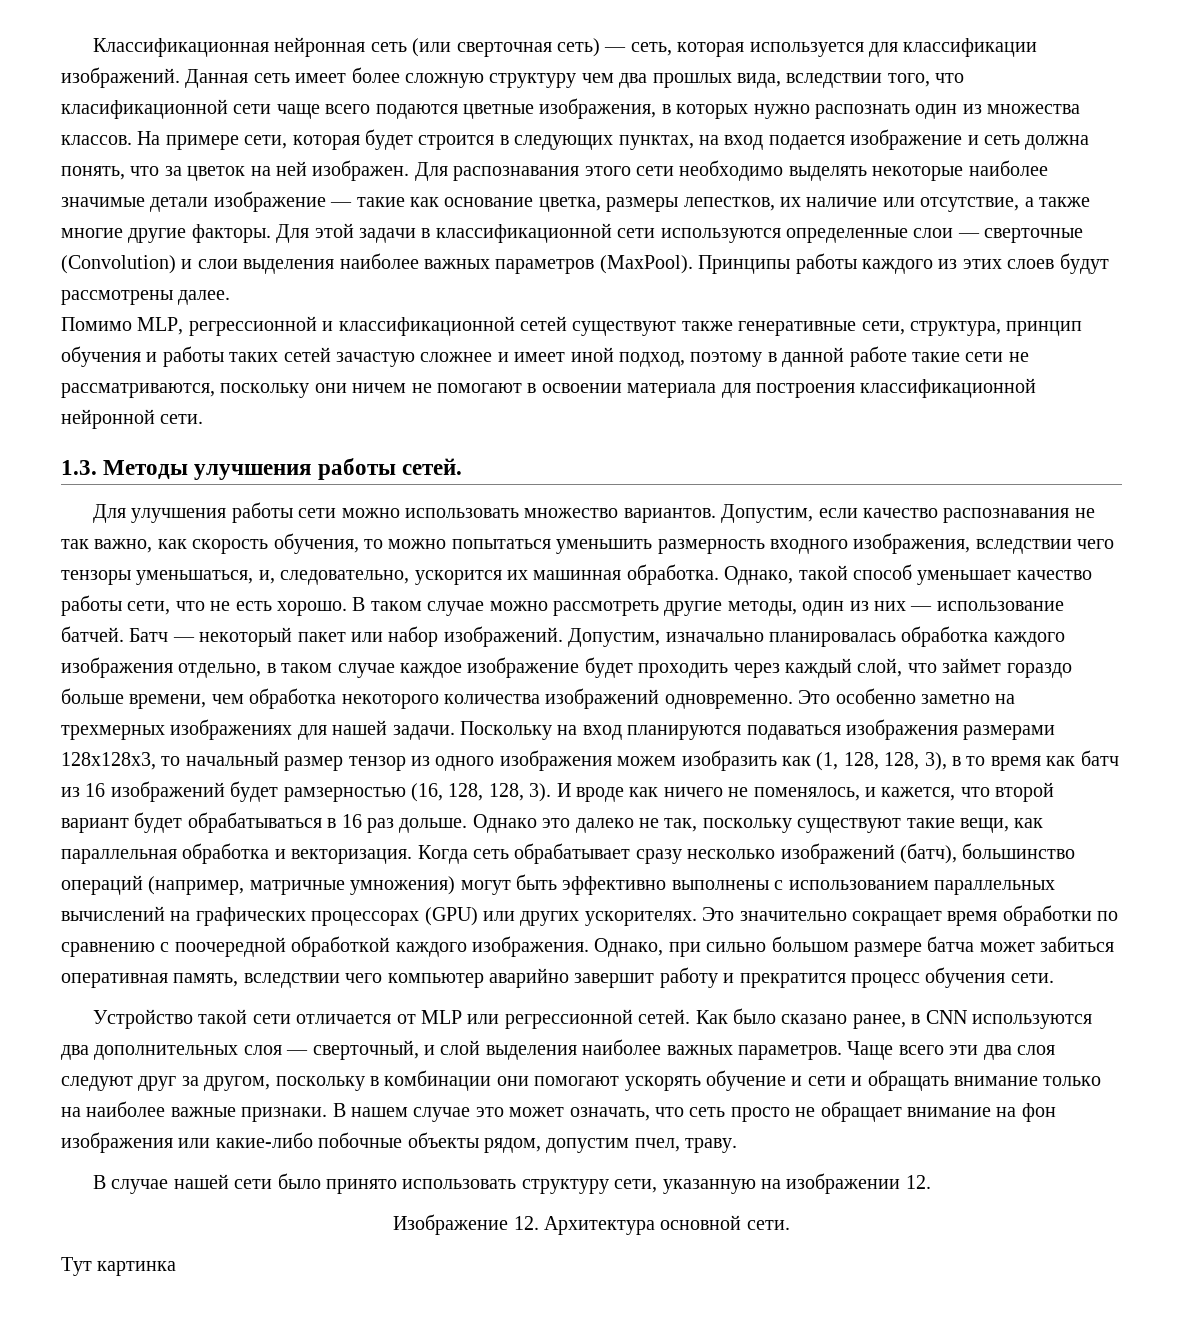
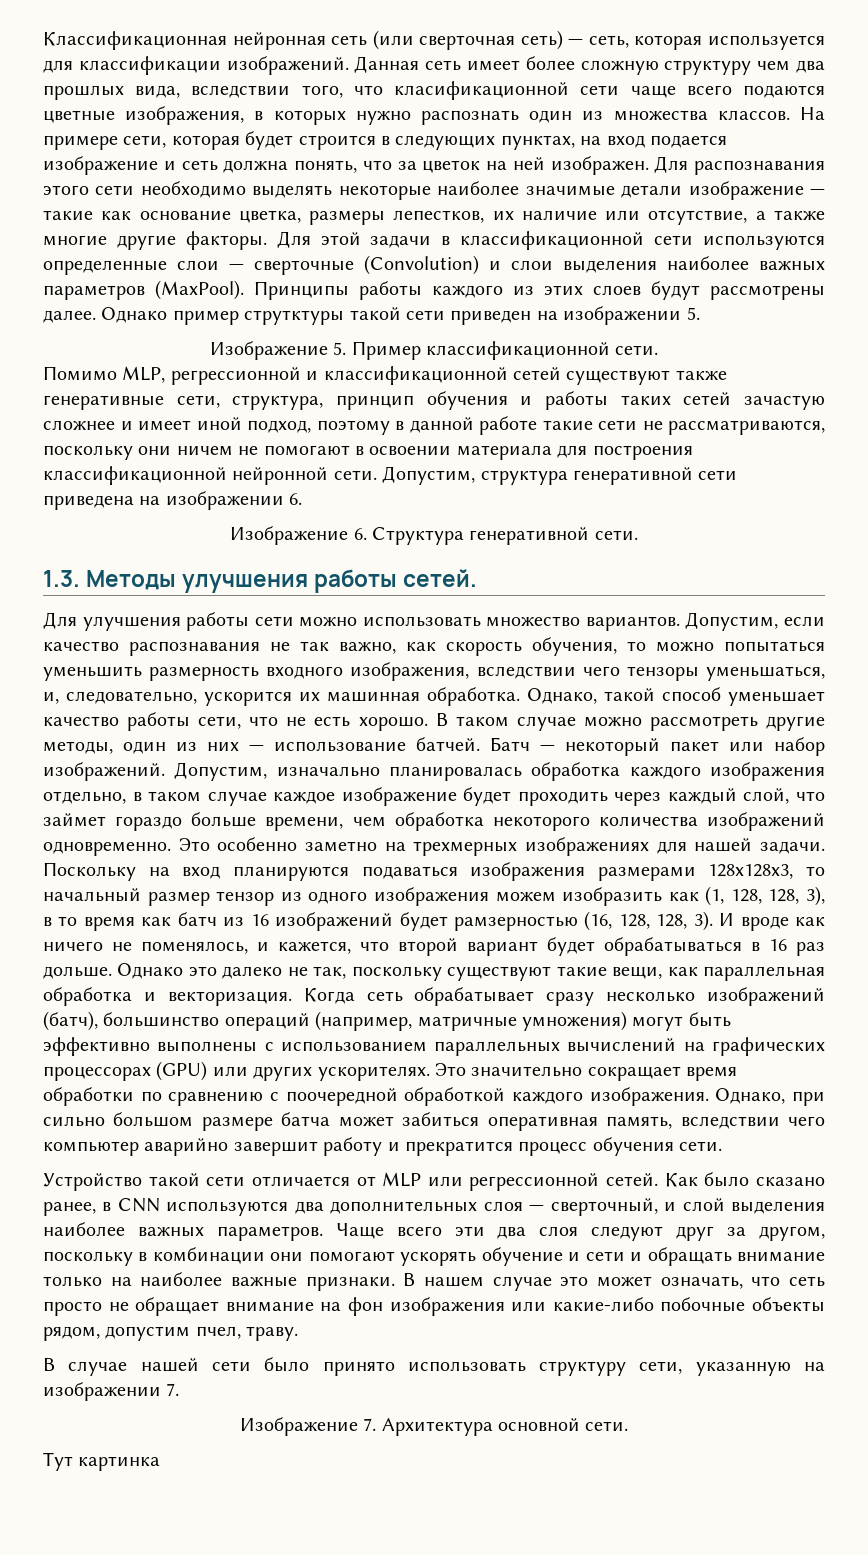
(231, 297) none -> [101,306,700,325] [209,341,659,360] Однако пример струтктуры такой сети приведен на изображении 5. // Изображение 5. Пример классификационной сети.
(204, 419) none -> [382,466,738,485] [43,491,303,510] [230,526,638,545] Допустим, структура генеративной сети приведена на изображении 6. // Изображение 6. Структура генеративной сети.
[905,1175,931,1189] [393,1214,539,1235] 12. // Изображение 12. -> [166,1383,180,1396] [239,1417,377,1436] 7. // Изображение 7.

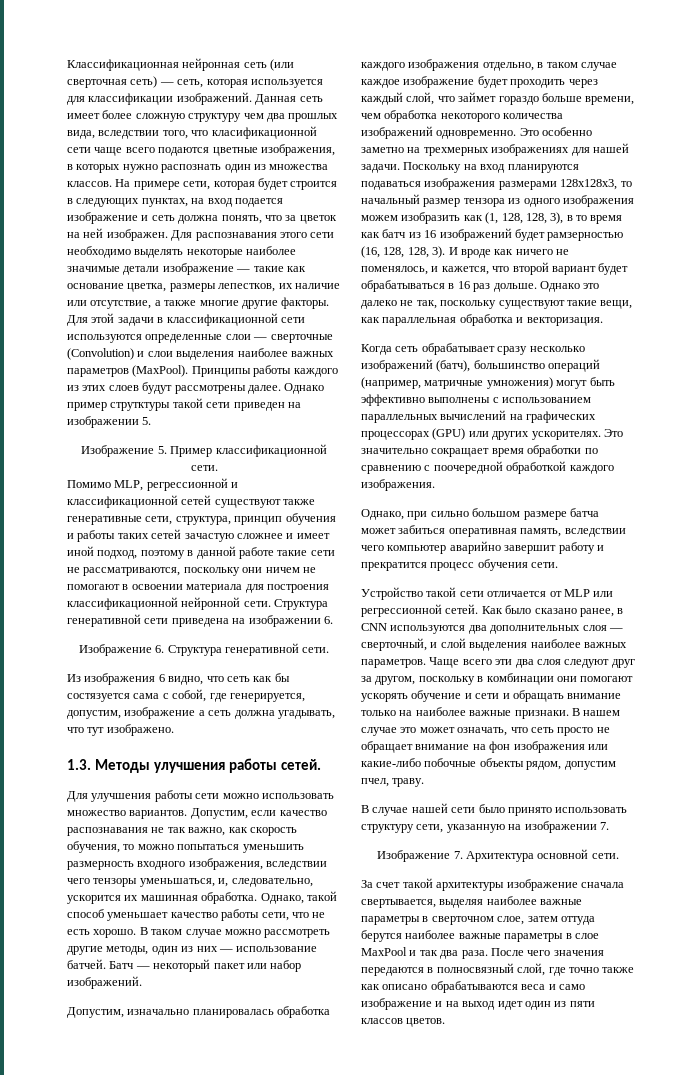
[382,466,568,485] Допустим, структура -> [274,599,329,610] Структура
(638, 535) none -> [67,673,290,685] [67,689,305,702] [67,707,335,719] [67,724,174,736] // Из изображения 6 видно, что сеть как бы состязуется сама с собой, где генерируется, допустим, изображение а сеть должна угадывать, что тут изображено.
(165, 771) none -> (142, 982) //
[216,891,275,906] тензор -> [463,198,505,207] тензора
(292, 998) none -> (603, 321) //
(709, 1096) none -> (435, 485) //
[43,1452,161,1471] Тут картинка -> [361,878,624,891] [361,896,583,908] [361,916,595,925] [361,930,599,942] [361,947,604,959] [361,963,635,976] [361,981,585,993] [361,998,595,1010] [361,1018,446,1027] За счет такой архитектуры изображение сначала свертывается, выделяя наиболее важные параметры в сверточном слое, затем оттуда берутся наиболее важные параметры в слое MaxPool и так два раза. После чего значения передаются в полносвязный слой, где точно также как описано обрабатываются веса и само изображение и на выход идет один из пяти классов цветов.

